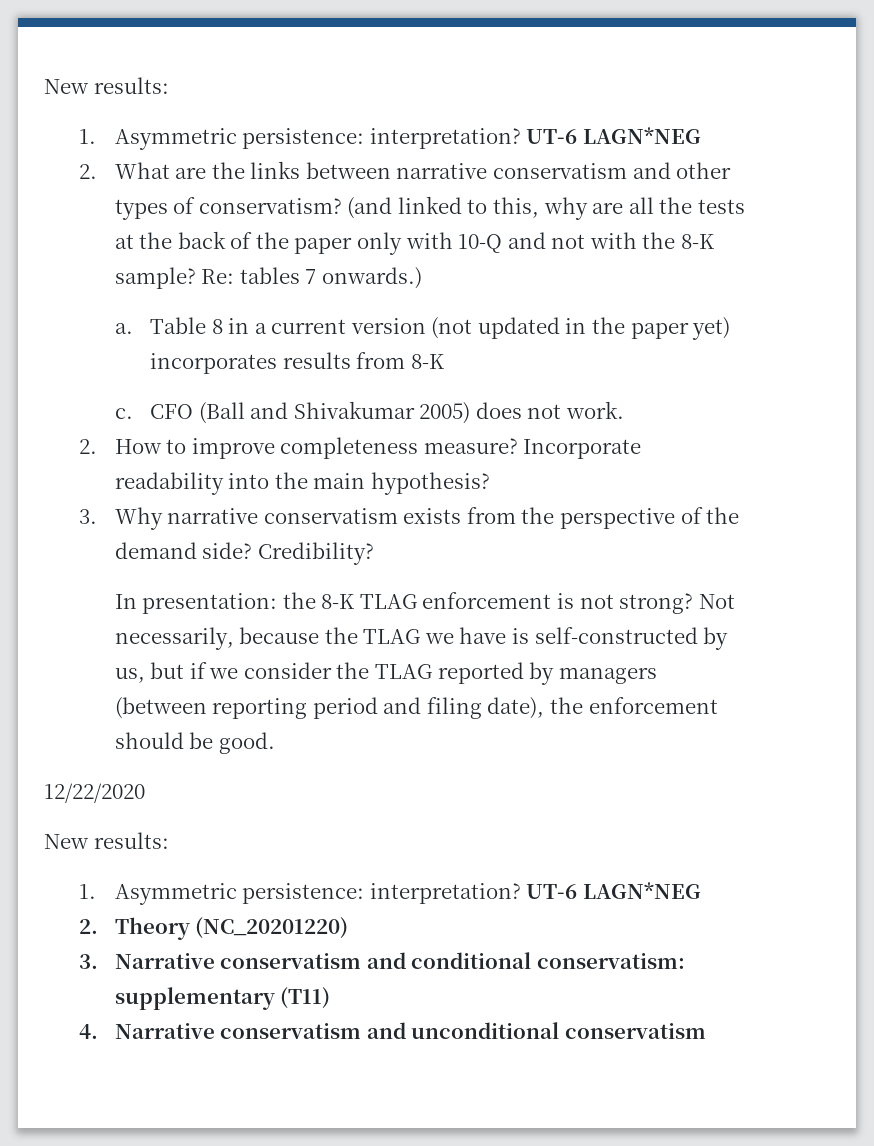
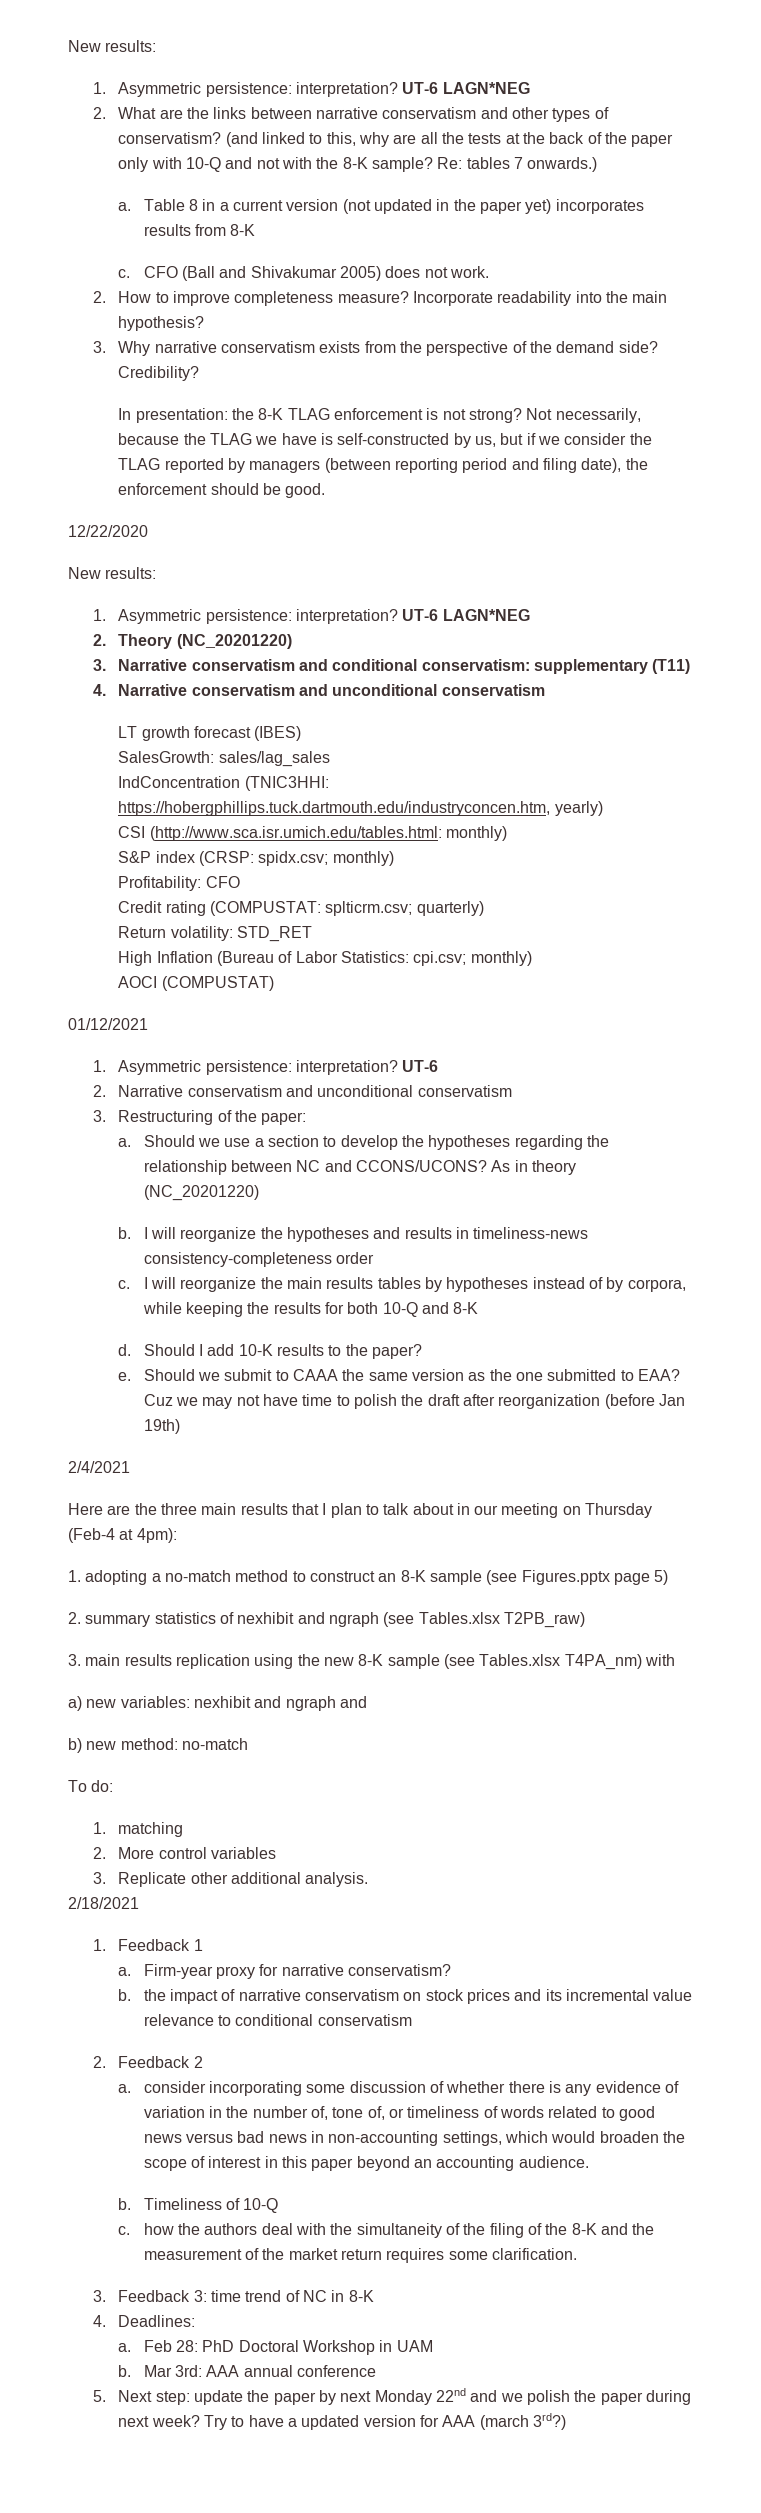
(706, 1031) none -> [118,726,302,741] [118,751,330,767] [118,776,329,791] [118,801,603,816] [118,826,508,841] [118,851,394,866] [118,876,240,891] [118,901,484,916] [118,926,313,942] [118,951,532,966] [118,976,274,991] [68,1018,148,1030] [93,1060,439,1075] [93,1085,512,1097] [93,1110,307,1125] [118,1135,609,1150] [143,1160,576,1175] [143,1185,259,1201] [118,1227,589,1242] [143,1252,375,1267] [118,1277,686,1292] [142,1302,479,1317] [118,1344,422,1359] [118,1369,680,1381] [143,1394,685,1409] [143,1419,180,1434] [68,1461,130,1473] [68,1503,653,1518] [68,1528,177,1543] [68,1570,669,1585] [68,1612,585,1628] [68,1654,675,1670] [68,1696,367,1711] [68,1738,248,1753] [68,1780,114,1792] [93,1822,184,1837] [93,1847,277,1859] [93,1872,369,1887] [68,1897,139,1909] [93,1939,203,1951] [118,1964,451,1979] [118,1989,693,2004] [143,2014,412,2026] [93,2056,203,2068] [118,2081,679,2096] [143,2106,655,2121] [143,2131,685,2146] [143,2156,589,2171] [118,2198,279,2213] [118,2223,655,2238] [143,2248,577,2263] [93,2290,374,2302] [93,2315,196,2327] [118,2340,433,2355] [118,2365,376,2377] [93,2388,691,2405] [118,2413,566,2430] // LT growth forecast (IBES) // SalesGrowth: sales/lag_sales // IndConcentration (TNIC3HHI: https://hobergphillips.tuck.dartmouth.edu/industryconcen.htm, yearly) // CSI (http://www.sca.isr.umich.edu/tables.html: monthly) // S&P index (CRSP: spidx.csv; monthly) // Profitability: CFO // Credit rating (COMPUSTAT: splticrm.csv; quarterly) // Return volatility: STD_RET // High Inflation (Bureau of Labor Statistics: cpi.csv; monthly) // AOCI (COMPUSTAT) // 01/12/2021 // 1. Asymmetric persistence: interpretation? UT-6 // 2. Narrative conservatism and unconditional conservatism // 3. Restructuring of the paper: // a. Should we use a section to develop the hypotheses regarding the relationship between NC and CCONS/UCONS? As in theory (NC_20201220) // b. I will reorganize the hypotheses and results in timeliness-news consistency-completeness order // c. I will reorganize the main results tables by hypotheses instead of by corpora, while keeping the results for both 10-Q and 8-K // d. Should I add 10-K results to the paper? // e. Should we submit to CAAA the same version as the one submitted to EAA? Cuz we may not have time to polish the draft after reorganization (before Jan 19th) // 2/4/2021 // Here are the three main results that I plan to talk about in our meeting on Thursday (Feb-4 at 4pm): // 1. adopting a no-match method to construct an 8-K sample (see Figures.pptx page 5) // 2. summary statistics of nexhibit and ngraph (see Tables.xlsx T2PB_raw) // 3. main results replication using the new 8-K sample (see Tables.xlsx T4PA_nm) with // a) new variables: nexhibit and ngraph and // b) new method: no-match // To do: // 1. matching // 2. More control variables // 3. Replicate other additional analysis. // 2/18/2021 // 1. Feedback 1 // a. Firm-year proxy for narrative conservatism? // b. the impact of narrative conservatism on stock prices and its incremental value relevance to conditional conservatism // 2. Feedback 2 // a. consider incorporating some discussion of whether there is any evidence of variation in the number of, tone of, or timeliness of words related to good news versus bad news in non-accounting settings, which would broaden the scope of interest in this paper beyond an accounting audience. // b. Timeliness of 10-Q // c. how the authors deal with the simultaneity of the filing of the 8-K and the measurement of the market return requires some clarification. // 3. Feedback 3: time trend of NC in 8-K // 4. Deadlines: // a. Feb 28: PhD Doctoral Workshop in UAM // b. Mar 3rd: AAA annual conference // 5. Next step: update the paper by next Monday 22nd and we polish the paper during next week? Try to have a updated version for AAA (march 3rd?)

